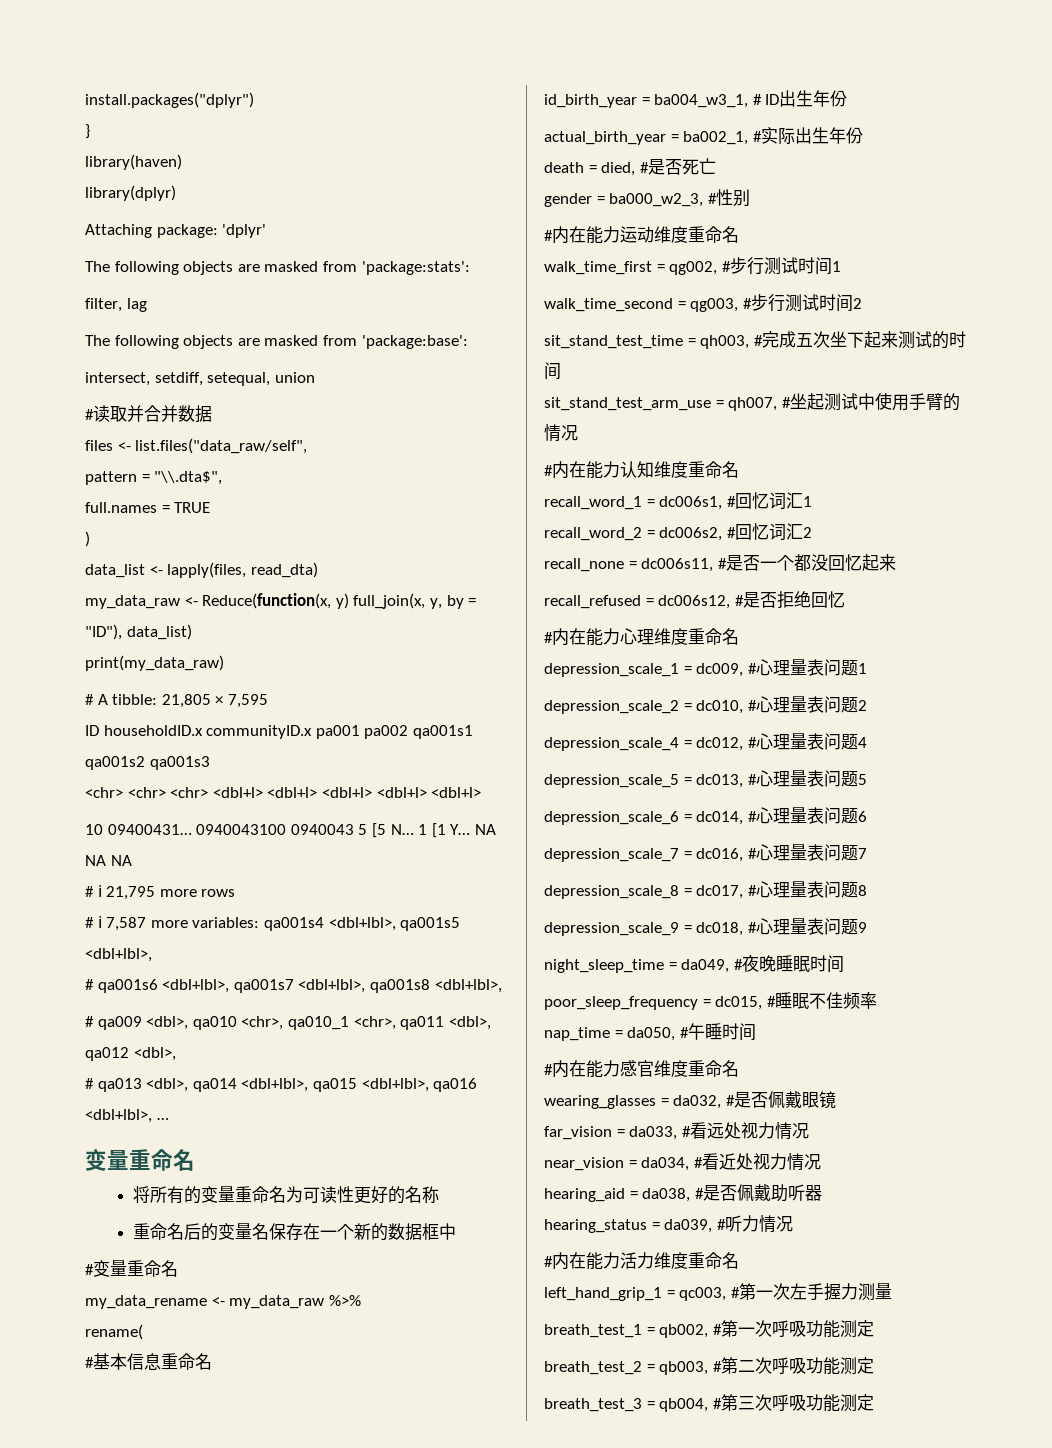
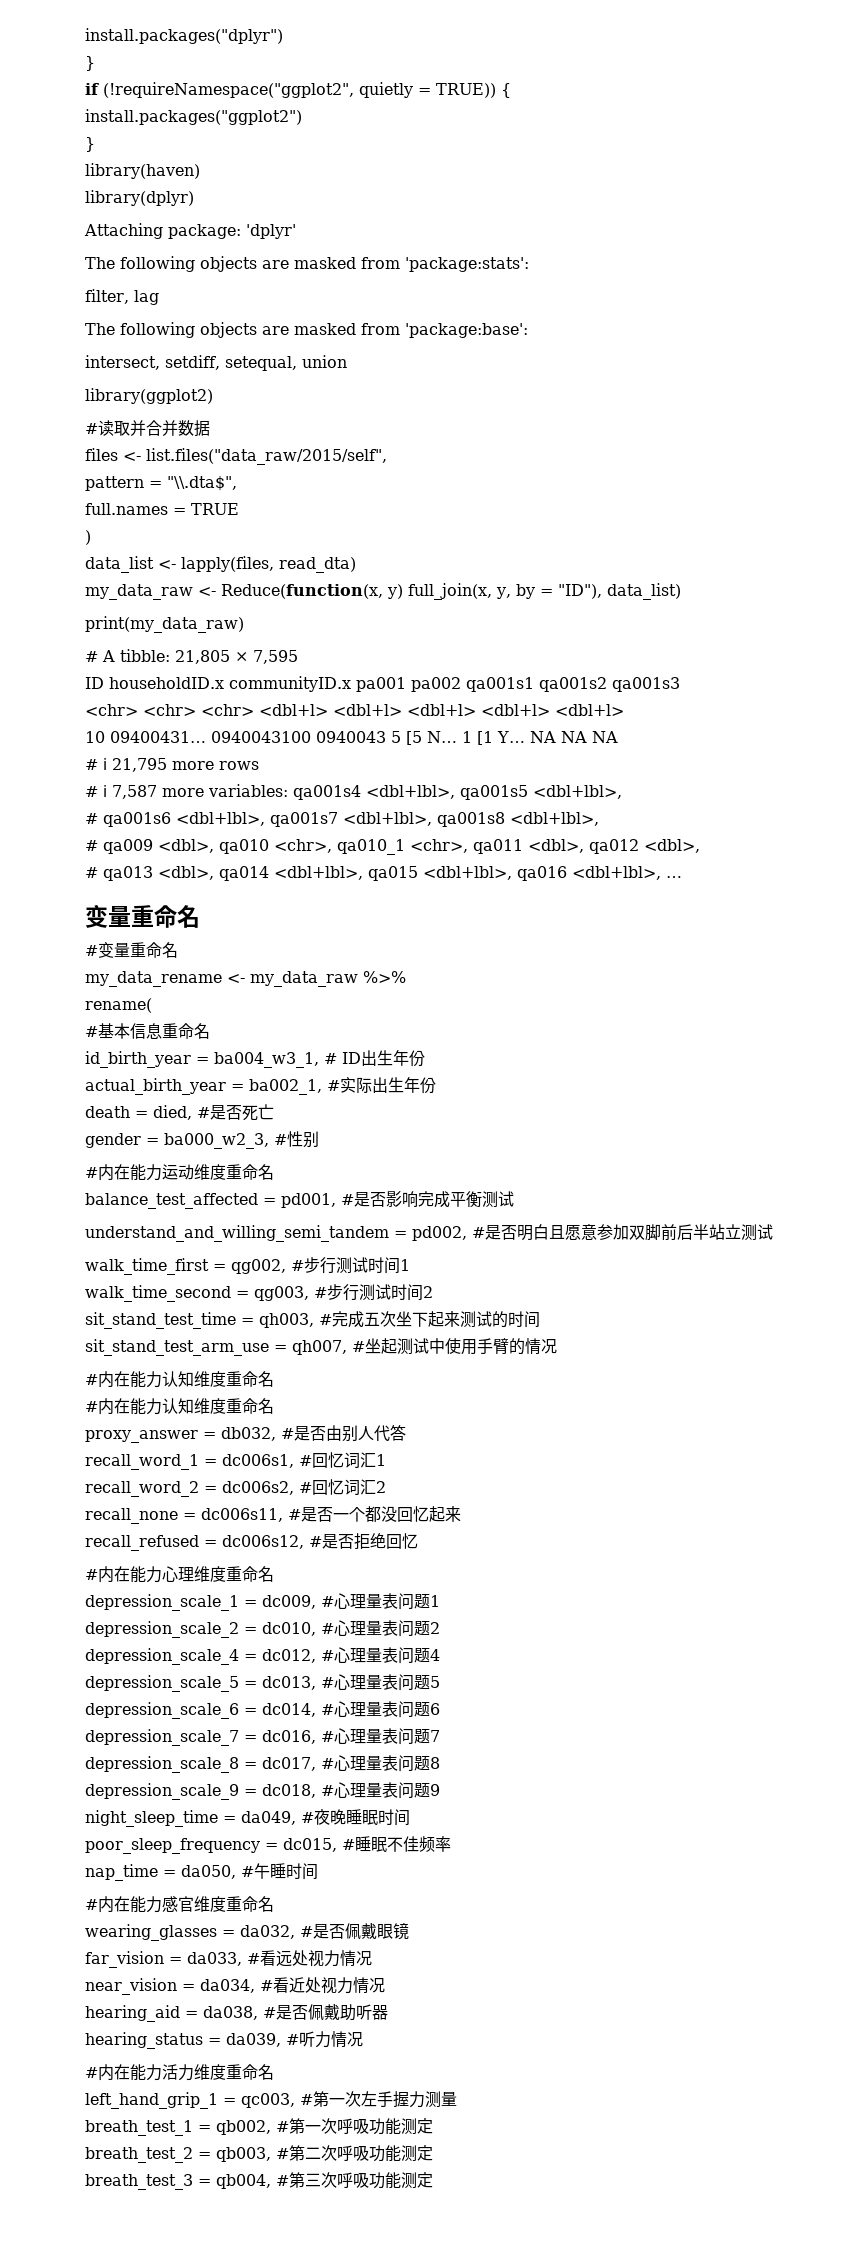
(90, 131) none -> [85,82,511,98] [85,109,302,125] [85,137,95,152] // if (!requireNamespace("ggplot2", quietly = TRUE)) { // install.packages("ggplot2") // }
(315, 377) none -> [85,388,213,404] // library(ggplot2)
[135,438,308,454] list.files("data_raw/self", -> [146,448,387,465] list.files("data_raw/2015/self",
[132,1186,439,1204] [132,1223,456,1241] // 将所有的变量重命名为可读性更好的名称 // 重命名后的变量名保存在一个新的数据框中 -> (200, 916) none
(739, 234) none -> [85,1191,514,1209] [85,1224,773,1242] // balance_test_affected = pd001, #是否影响完成平衡测试 // understand_and_willing_semi_tandem = pd002, #是否明白且愿意参加双脚前后半站立测试
(739, 469) none -> [85,1398,274,1415] [85,1425,406,1443] // #内在能力认知维度重命名 // proxy_answer = db032, #是否由别人代答

